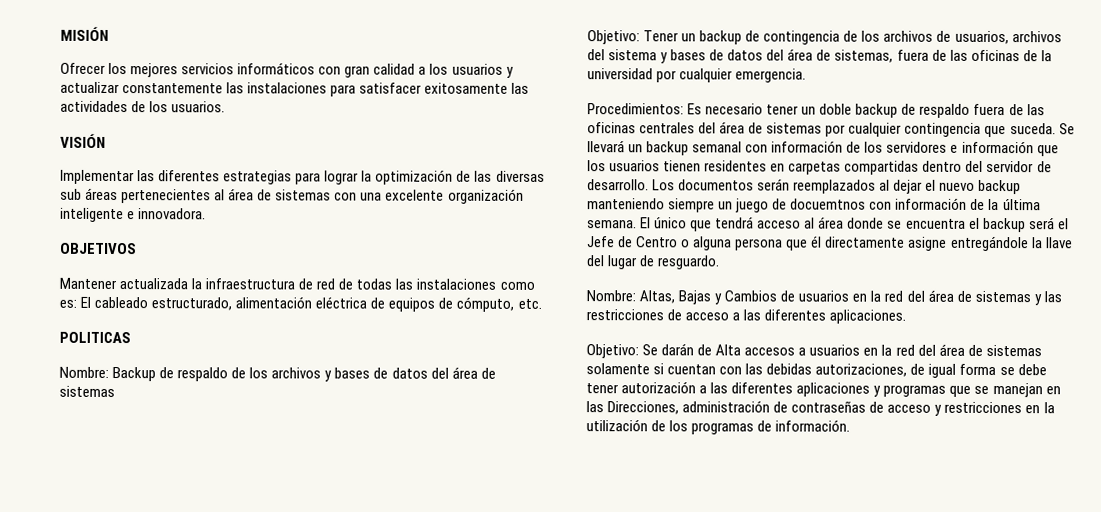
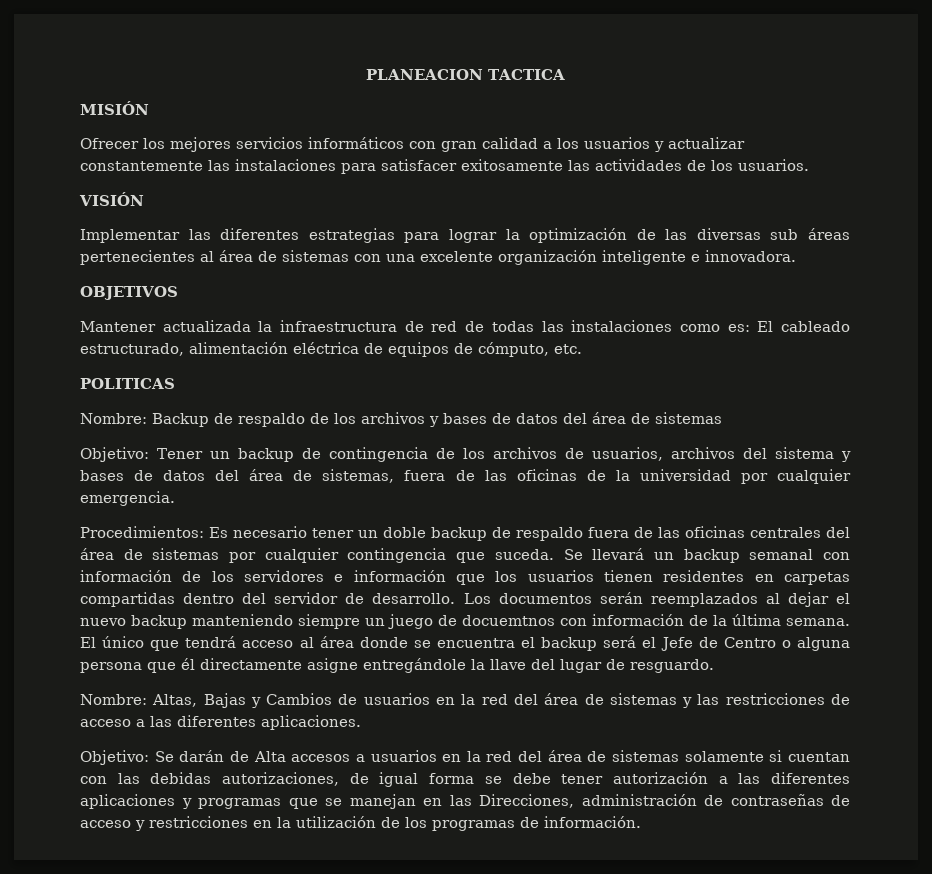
(60, 33) none -> [365,69,565,80] PLANEACION TACTICA //

